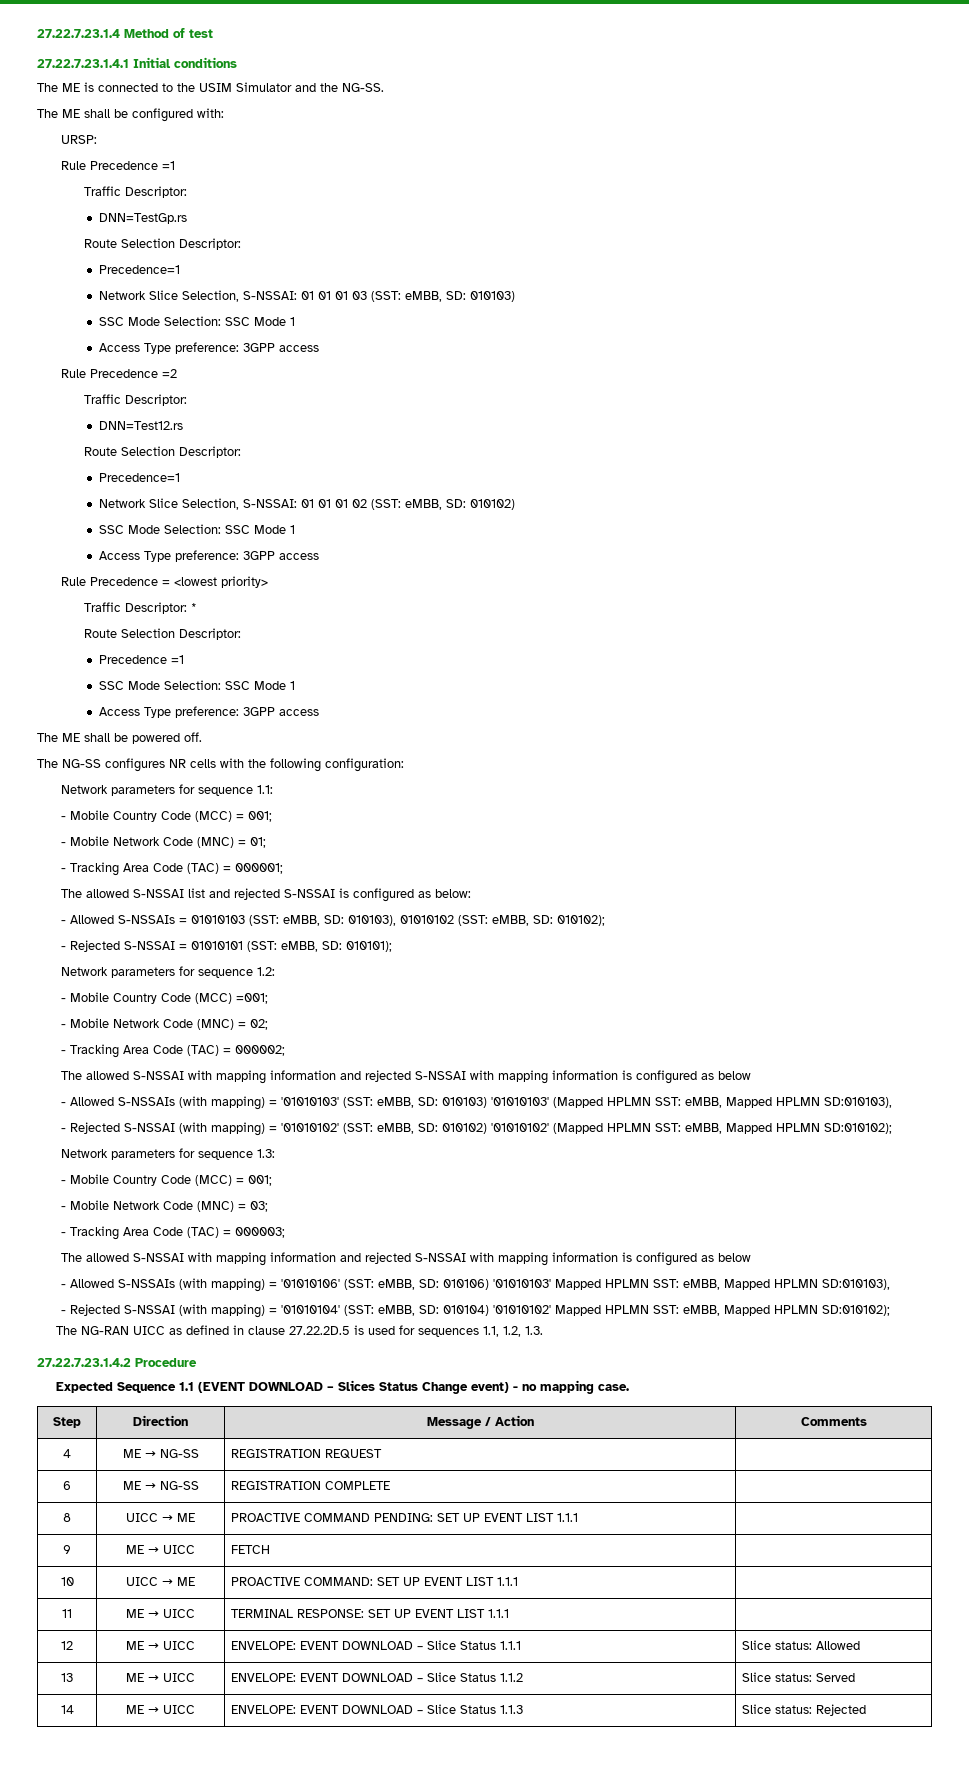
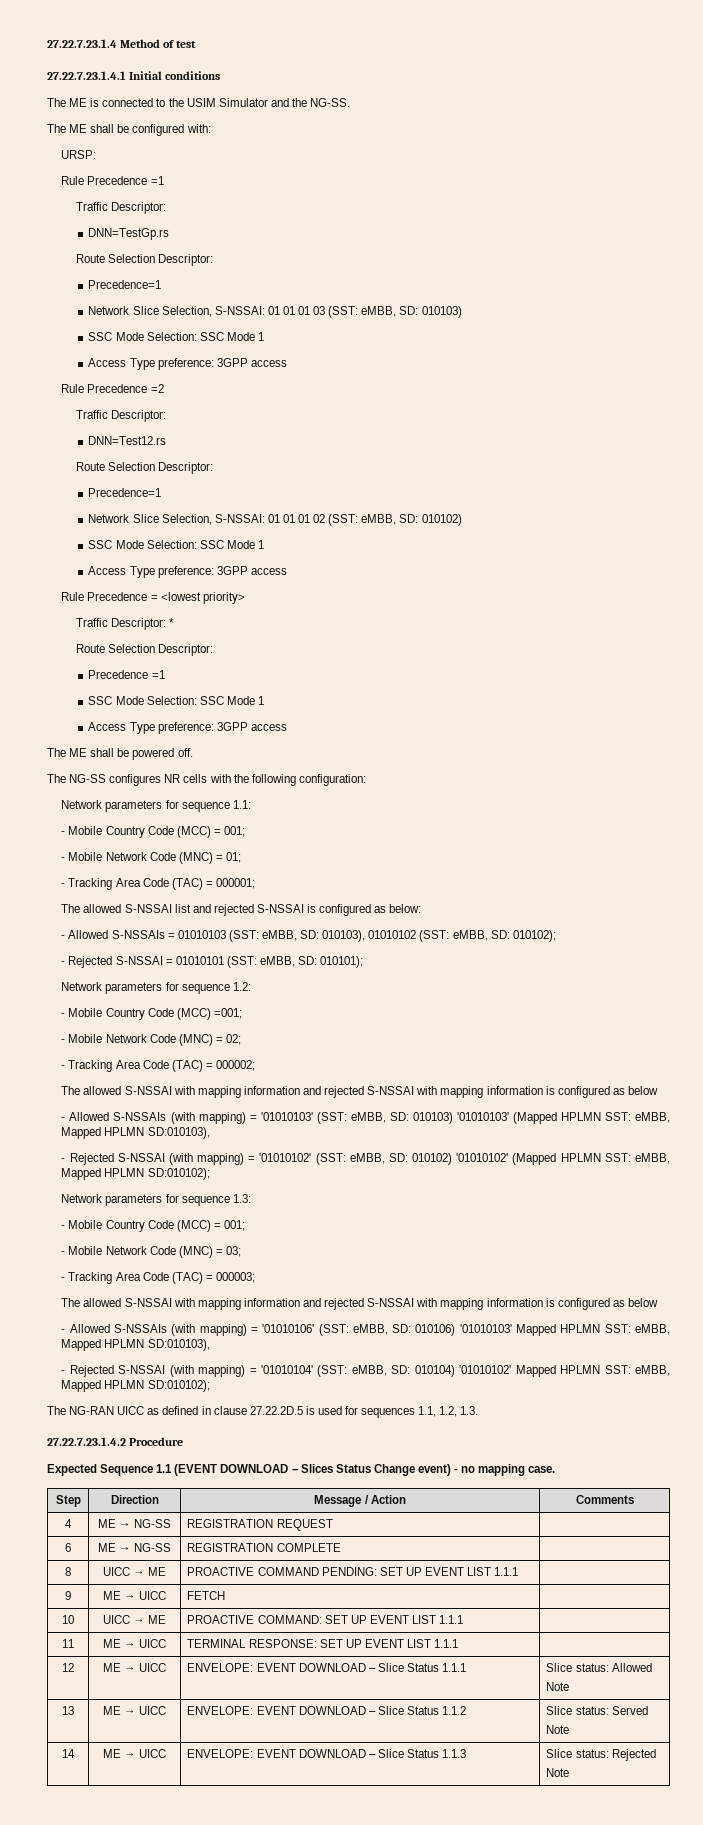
(860, 1645) none -> [546,1682,570,1691] // Note
(855, 1677) none -> [546,1725,570,1734] // Note
(866, 1710) none -> [546,1768,570,1777] // Note

